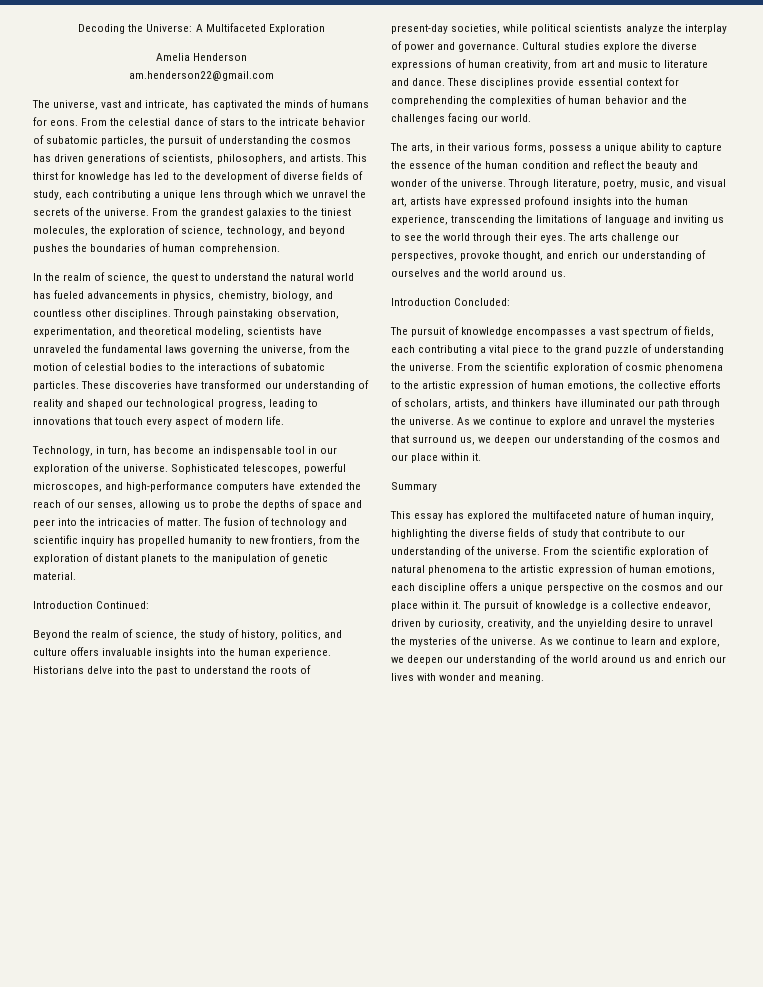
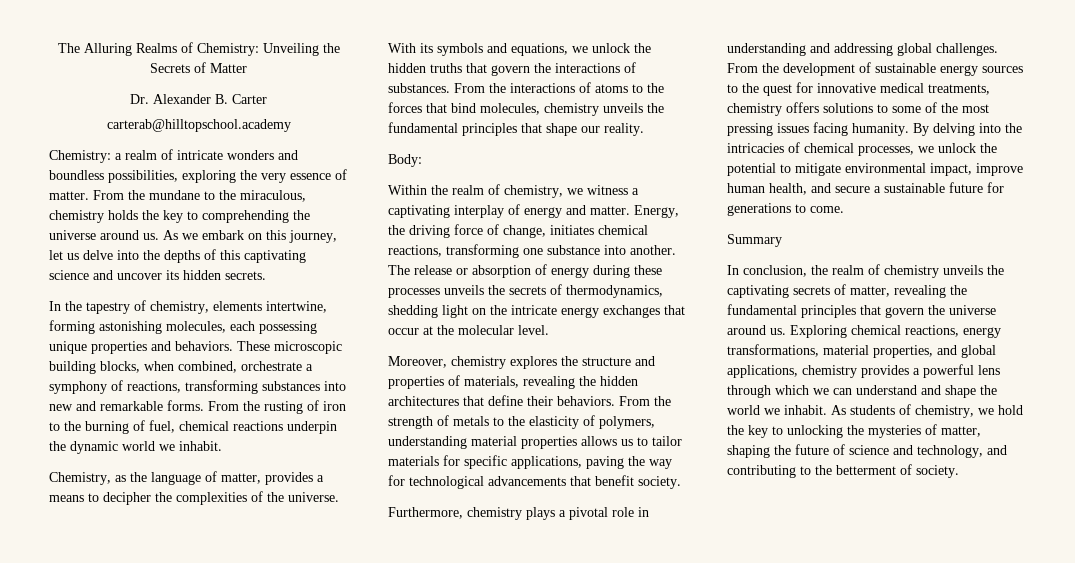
[78,23,325,34] [155,53,248,61] [129,71,274,81] [32,99,370,110] [33,117,366,126] [33,135,351,146] [33,153,367,164] [33,171,364,182] [33,190,367,200] [33,207,352,218] [33,225,345,236] [33,243,280,254] [33,272,355,283] [33,290,333,301] [33,309,339,319] [33,327,322,337] [33,344,350,355] [33,362,325,371] [33,380,369,391] [33,399,318,409] [33,416,284,427] [32,446,337,456] [33,463,346,474] [33,481,361,492] [33,499,363,510] [33,517,348,528] [33,535,360,546] [33,553,328,564] [33,572,76,580] [33,601,150,609] [33,629,343,640] [33,647,331,658] [33,665,311,676] [391,24,727,34] [391,41,697,52] [391,59,708,70] [391,77,679,88] [391,95,687,106] [391,113,532,124] [390,142,723,153] [391,160,699,171] [391,178,726,189] [391,196,688,207] [391,214,724,225] [391,233,680,243] [391,250,706,261] [391,269,566,277] [391,298,511,306] [390,326,714,337] [391,344,725,355] [391,362,723,373] [391,380,721,391] [391,398,720,409] [391,417,716,427] [391,434,721,445] [391,453,482,463] [391,482,437,492] [390,510,714,521] [391,528,685,539] [391,546,709,557] [391,564,715,575] [391,582,724,593] [391,600,712,611] [391,619,713,629] [391,636,721,647] [391,654,727,665] [391,673,545,683] Decoding the Universe: A Multifaceted Exploration // Amelia Henderson // am.henderson22@gmail.com // The universe, vast and intricate, has captivated the minds of humans for eons. From the celestial dance of stars to the intricate behavior of subatomic particles, the pursuit of understanding the cosmos has driven generations of scientists, philosophers, and artists. This thirst for knowledge has led to the development of diverse fields of study, each contributing a unique lens through which we unravel the secrets of the universe. From the grandest galaxies to the tiniest molecules, the exploration of science, technology, and beyond pushes the boundaries of human comprehension. // In the realm of science, the quest to understand the natural world has fueled advancements in physics, chemistry, biology, and countless other disciplines. Through painstaking observation, experimentation, and theoretical modeling, scientists have unraveled the fundamental laws governing the universe, from the motion of celestial bodies to the interactions of subatomic particles. These discoveries have transformed our understanding of reality and shaped our technological progress, leading to innovations that touch every aspect of modern life. // Technology, in turn, has become an indispensable tool in our exploration of the universe. Sophisticated telescopes, powerful microscopes, and high-performance computers have extended the reach of our senses, allowing us to probe the depths of space and peer into the intricacies of matter. The fusion of technology and scientific inquiry has propelled humanity to new frontiers, from the exploration of distant planets to the manipulation of genetic material. // Introduction Continued: // Beyond the realm of science, the study of history, politics, and culture offers invaluable insights into the human experience. Historians delve into the past to understand the roots of present-day societies, while political scientists analyze the interplay of power and governance. Cultural studies explore the diverse expressions of human creativity, from art and music to literature and dance. These disciplines provide essential context for comprehending the complexities of human behavior and the challenges facing our world. // The arts, in their various forms, possess a unique ability to capture the essence of the human condition and reflect the beauty and wonder of the universe. Through literature, poetry, music, and visual art, artists have expressed profound insights into the human experience, transcending the limitations of language and inviting us to see the world through their eyes. The arts challenge our perspectives, provoke thought, and enrich our understanding of ourselves and the world around us. // Introduction Concluded: // The pursuit of knowledge encompasses a vast spectrum of fields, each contributing a vital piece to the grand puzzle of understanding the universe. From the scientific exploration of cosmic phenomena to the artistic expression of human emotions, the collective efforts of scholars, artists, and thinkers have illuminated our path through the universe. As we continue to explore and unravel the mysteries that surround us, we deepen our understanding of the cosmos and our place within it. // Summary // This essay has explored the multifaceted nature of human inquiry, highlighting the diverse fields of study that contribute to our understanding of the universe. From the scientific exploration of natural phenomena to the artistic expression of human emotions, each discipline offers a unique perspective on the cosmos and our place within it. The pursuit of knowledge is a collective endeavor, driven by curiosity, creativity, and the unyielding desire to unravel the mysteries of the universe. As we continue to learn and explore, we deepen our understanding of the world around us and enrich our lives with wonder and meaning. -> [57,42,340,56] [150,62,247,73] [130,94,267,104] [106,119,291,132] [49,149,298,163] [49,169,347,183] [49,190,306,202] [49,210,310,223] [49,230,337,243] [49,249,306,263] [49,270,266,280] [49,300,327,314] [49,320,317,334] [49,341,342,354] [49,361,313,374] [49,380,346,394] [49,400,346,414] [49,420,337,434] [49,441,222,454] [49,471,324,485] [49,491,339,505] [388,43,651,56] [388,62,636,76] [388,82,664,93] [388,102,664,116] [388,122,644,136] [388,154,422,167] [388,184,639,198] [388,204,679,218] [388,224,648,238] [388,244,676,258] [388,264,662,278] [388,284,663,298] [388,305,685,318] [388,325,549,335] [388,356,655,369] [388,375,638,389] [388,395,671,406] [388,415,655,429] [388,436,682,449] [388,455,672,469] [388,475,681,489] [388,507,649,520] [727,43,998,56] [727,62,1023,76] [727,82,990,96] [727,102,989,116] [727,122,1022,136] [727,142,997,156] [727,163,1023,176] [727,182,1004,195] [727,203,844,216] [727,234,782,247] [727,264,1004,278] [727,284,967,298] [727,304,996,318] [727,325,1001,338] [727,344,996,358] [727,364,1000,378] [727,385,997,398] [727,404,1023,418] [727,424,981,438] [727,444,1007,458] [727,464,959,478] The Alluring Realms of Chemistry: Unveiling the Secrets of Matter // Dr. Alexander B. Carter // carterab@hilltopschool.academy // Chemistry: a realm of intricate wonders and boundless possibilities, exploring the very essence of matter. From the mundane to the miraculous, chemistry holds the key to comprehending the universe around us. As we embark on this journey, let us delve into the depths of this captivating science and uncover its hidden secrets. // In the tapestry of chemistry, elements intertwine, forming astonishing molecules, each possessing unique properties and behaviors. These microscopic building blocks, when combined, orchestrate a symphony of reactions, transforming substances into new and remarkable forms. From the rusting of iron to the burning of fuel, chemical reactions underpin the dynamic world we inhabit. // Chemistry, as the language of matter, provides a means to decipher the complexities of the universe. With its symbols and equations, we unlock the hidden truths that govern the interactions of substances. From the interactions of atoms to the forces that bind molecules, chemistry unveils the fundamental principles that shape our reality. // Body: // Within the realm of chemistry, we witness a captivating interplay of energy and matter. Energy, the driving force of change, initiates chemical reactions, transforming one substance into another. The release or absorption of energy during these processes unveils the secrets of thermodynamics, shedding light on the intricate energy exchanges that occur at the molecular level. // Moreover, chemistry explores the structure and properties of materials, revealing the hidden architectures that define their behaviors. From the strength of metals to the elasticity of polymers, understanding material properties allows us to tailor materials for specific applications, paving the way for technological advancements that benefit society. // Furthermore, chemistry plays a pivotal role in understanding and addressing global challenges. From the development of sustainable energy sources to the quest for innovative medical treatments, chemistry offers solutions to some of the most pressing issues facing humanity. By delving into the intricacies of chemical processes, we unlock the potential to mitigate environmental impact, improve human health, and secure a sustainable future for generations to come. // Summary // In conclusion, the realm of chemistry unveils the captivating secrets of matter, revealing the fundamental principles that govern the universe around us. Exploring chemical reactions, energy transformations, material properties, and global applications, chemistry provides a powerful lens through which we can understand and shape the world we inhabit. As students of chemistry, we hold the key to unlocking the mysteries of matter, shaping the future of science and technology, and contributing to the betterment of society.

